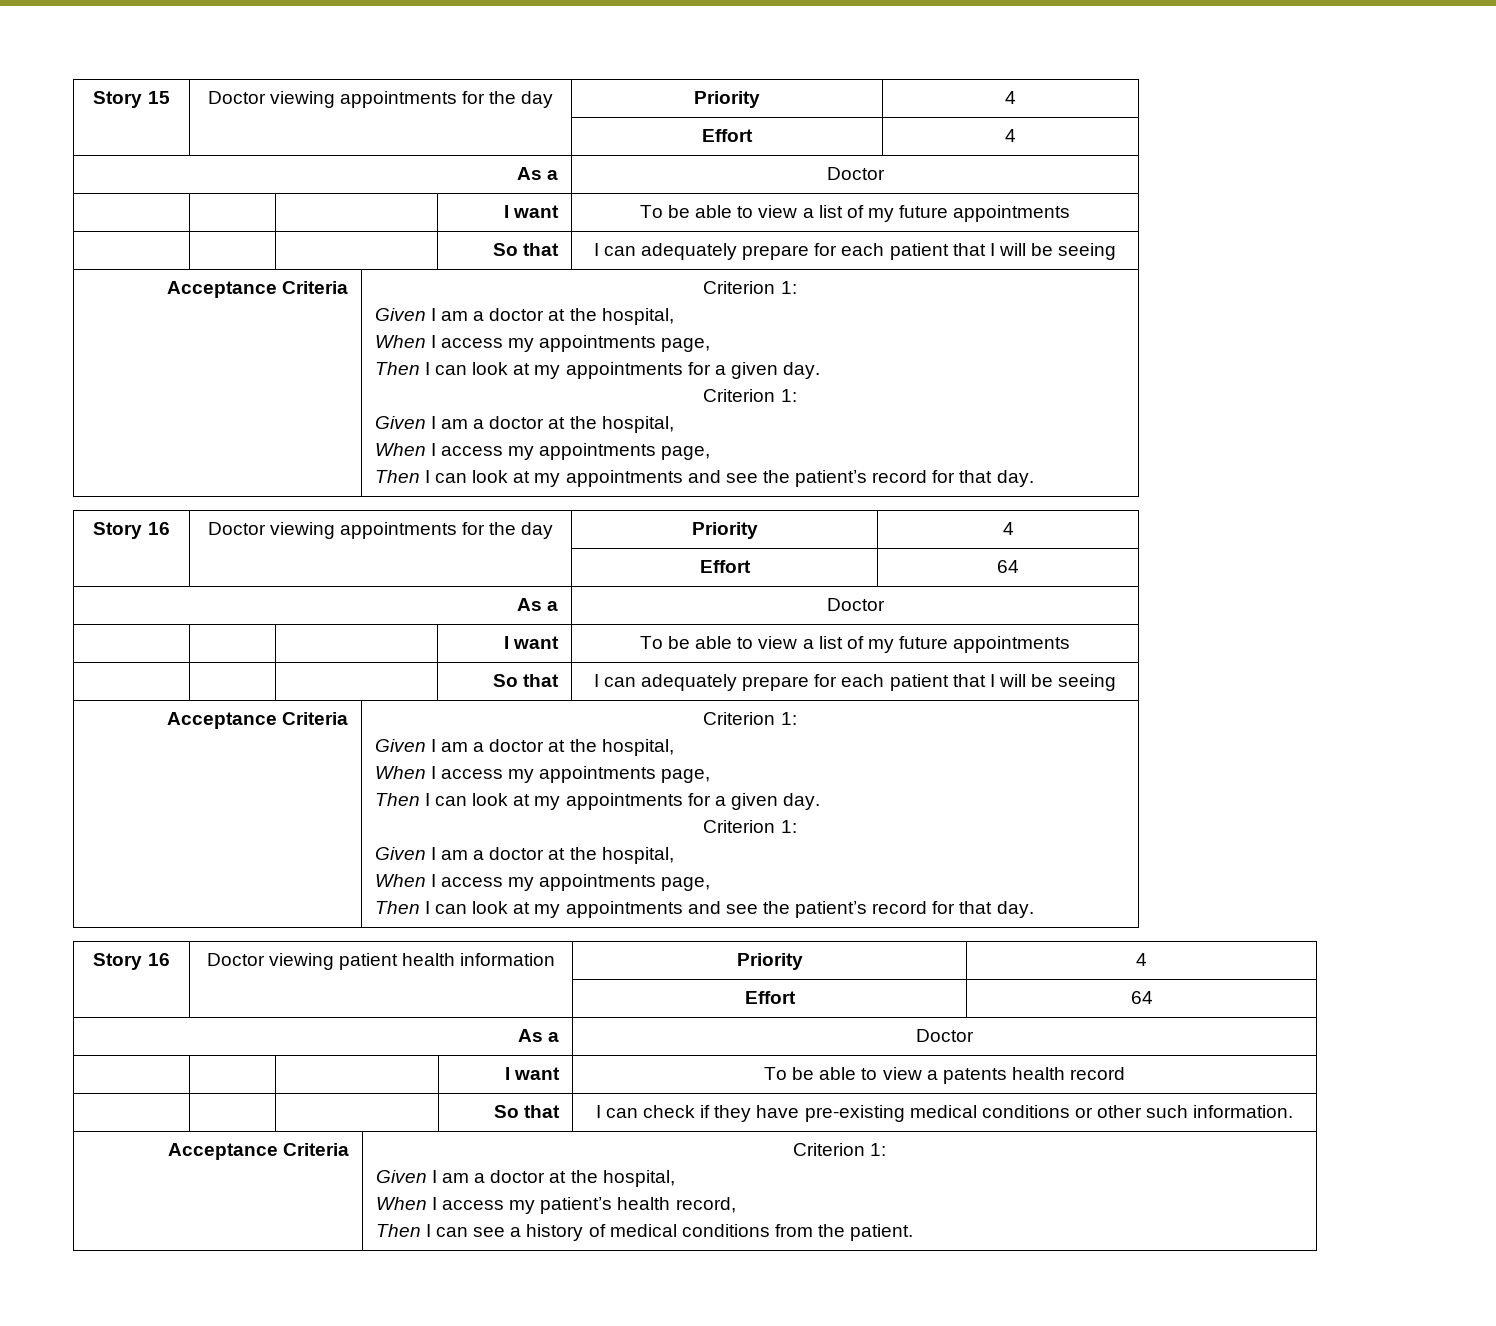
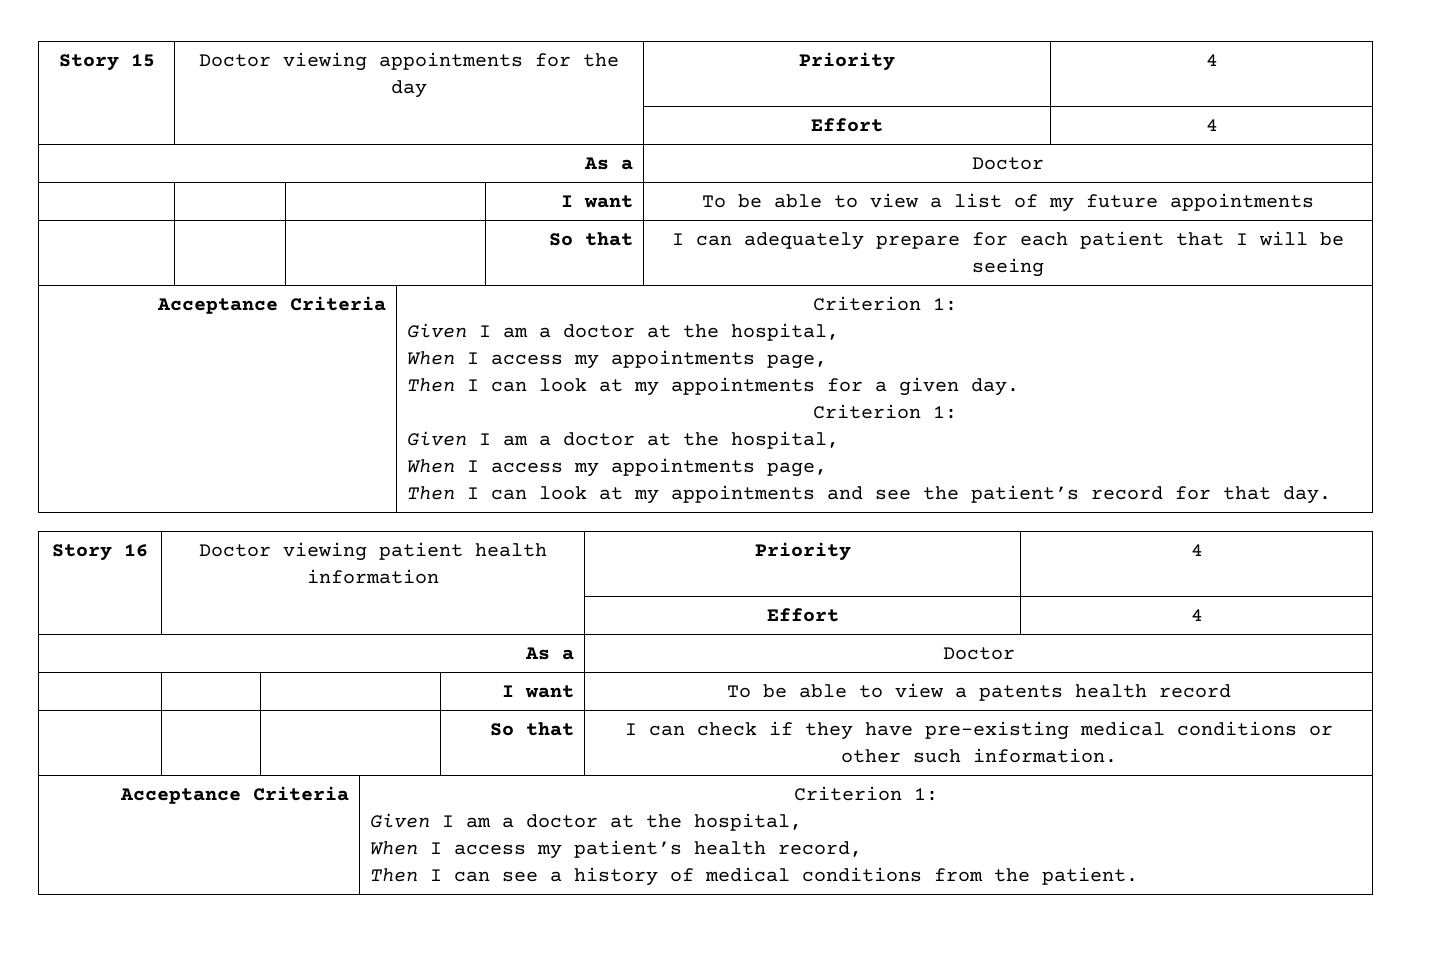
[93,522,170,539] [207,522,554,539] [691,522,758,539] [1002,522,1014,535] [699,560,751,573] [997,560,1019,573] [517,598,559,611] [826,598,885,611] [504,636,560,649] [639,636,1071,653] [493,674,560,687] [593,674,1117,691] [167,712,349,729] [703,712,797,725] [374,739,674,756] [374,766,711,783] [374,793,821,810] [703,820,797,833] [374,847,674,864] [374,874,711,891] [374,901,1034,918] // Story 16 | Doctor viewing appointments for the day | Priority | 4 // | | Effort | 64 // As a | Doctor // | | | I want | To be able to view a list of my future appointments // | | | So that | I can adequately prepare for each patient that I will be seeing // Acceptance Criteria | Criterion 1: // Given I am a doctor at the hospital, // When I access my appointments page, // Then I can look at my appointments for a given day. // Criterion 1: // Given I am a doctor at the hospital, // When I access my appointments page, // Then I can look at my appointments and see the patient’s record for that day. -> (1331, 495) none
[1130,991,1153,1004] 64 -> [1190,609,1203,621] 4

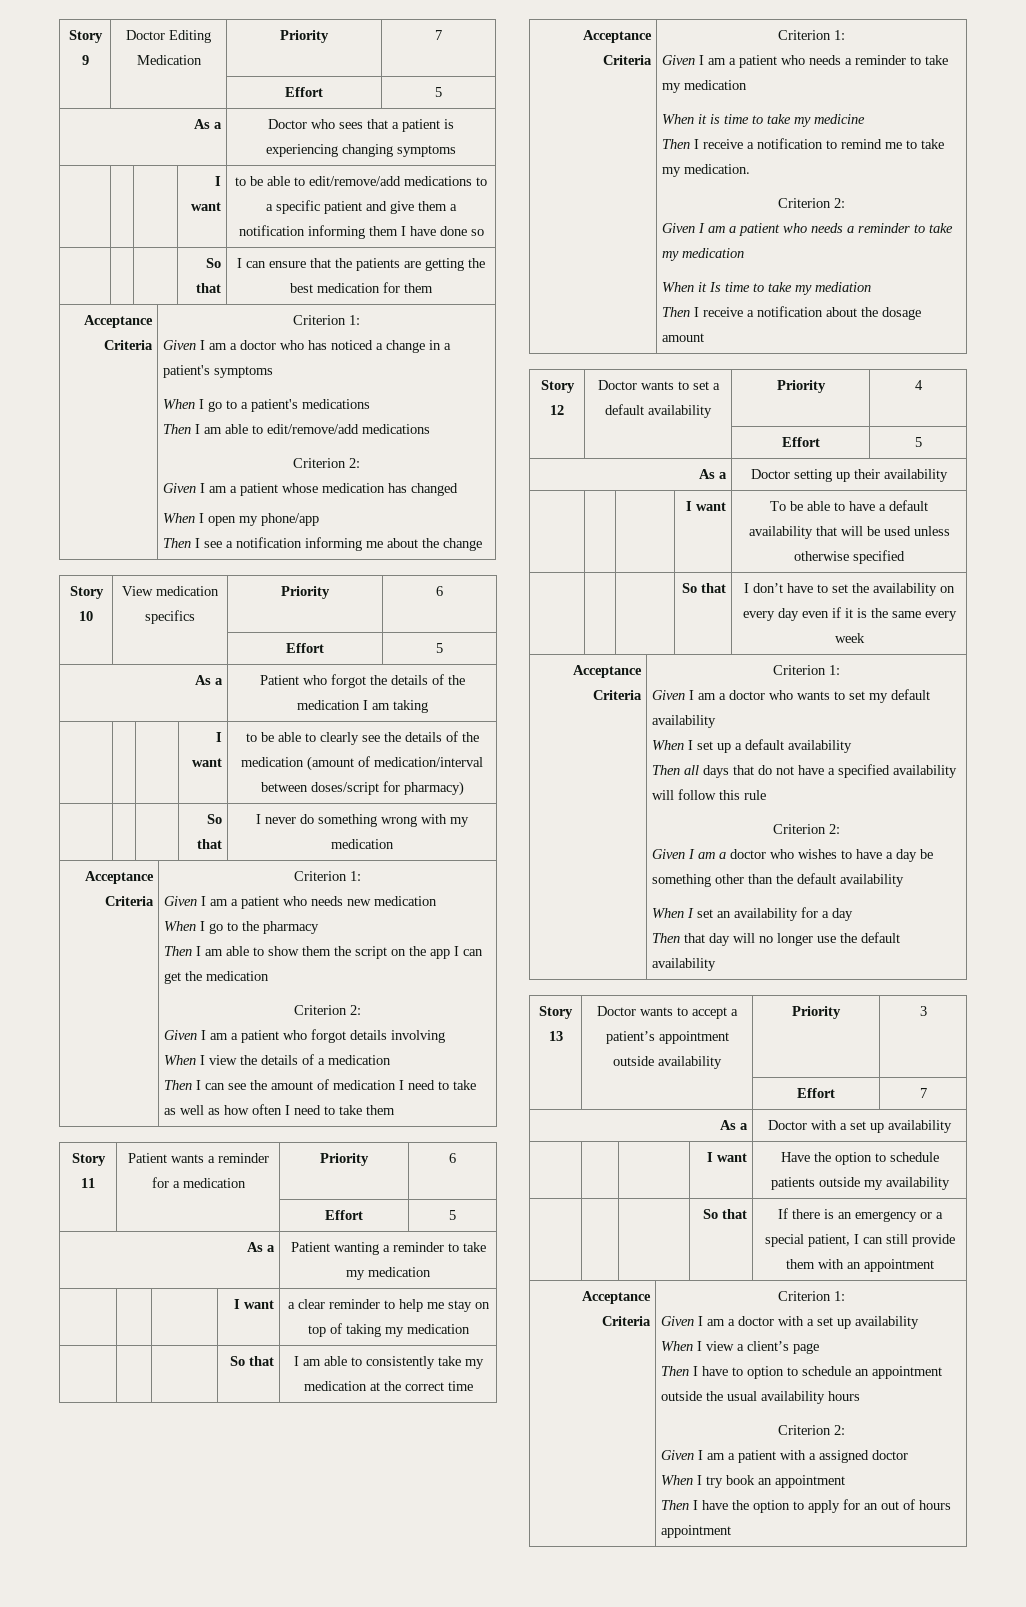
[58,54,155,71] [199,52,619,71] [391,80,427,98] [799,52,895,71] [1205,54,1218,66] [811,118,883,132] [1205,119,1218,131] [584,157,634,170] [972,157,1044,170] [561,195,634,208] [702,193,1314,212] [549,232,634,246] [672,231,1344,250] [972,258,1044,277] [157,296,387,314] [812,296,957,311] [406,323,839,341] [406,350,827,369] [406,377,1019,396] [812,404,957,419] [406,431,839,449] [406,458,827,477] [406,485,1331,504] [52,544,148,561] [199,542,547,561] [307,569,439,584] [754,542,851,561] [1190,544,1203,556] [766,608,839,622] [1190,609,1203,621] [525,647,575,660] [942,647,1015,660] [502,685,575,698] [726,683,1231,701] [490,722,575,736] [624,721,1333,740] [840,748,1117,763] [120,786,350,804] [794,786,938,801] [369,813,802,831] [369,840,862,859] [369,867,1138,886] Story 15 | Doctor viewing appointments for the day | Priority | 4 // | | Effort | 4 // As a | Doctor // | | | I want | To be able to view a list of my future appointments // | | | So that | I can adequately prepare for each patient that I will be seeing // Acceptance Criteria | Criterion 1: // Given I am a doctor at the hospital, // When I access my appointments page, // Then I can look at my appointments for a given day. // Criterion 1: // Given I am a doctor at the hospital, // When I access my appointments page, // Then I can look at my appointments and see the patient’s record for that day. // Story 16 | Doctor viewing patient health information | Priority | 4 // | | Effort | 4 // As a | Doctor // | | | I want | To be able to view a patents health record // | | | So that | I can check if they have pre-existing medical conditions or other such information. // Acceptance Criteria | Criterion 1: // Given I am a doctor at the hospital, // When I access my patient’s health record, // Then I can see a history of medical conditions from the patient. -> [68,30,103,43] [81,55,89,65] [126,30,211,43] [136,55,202,65] [280,30,329,43] [435,30,442,40] [285,87,323,97] [435,87,442,97] [194,119,223,129] [268,119,454,132] [266,144,456,157] [215,176,222,186] [191,202,222,211] [235,176,487,186] [266,200,457,214] [238,225,484,239] [206,258,222,268] [196,283,222,293] [237,258,485,271] [290,282,433,293] [84,315,154,328] [104,340,154,350] [293,315,360,325] [162,340,451,353] [162,365,273,378] [162,399,370,412] [162,424,430,434] [293,458,360,468] [162,483,458,496] [162,513,319,526] [162,537,482,551] [69,586,104,599] [79,611,93,621] [122,586,219,596] [145,610,195,624] [281,586,330,599] [436,586,443,596] [286,643,324,653] [436,643,443,653] [195,675,224,685] [259,674,465,688] [296,700,428,713] [216,732,223,742] [192,758,223,767] [245,731,479,745] [241,756,483,771] [260,781,464,796] [207,814,223,824] [197,839,223,849] [256,814,469,827] [331,839,394,849] [85,871,155,884] [105,896,155,906] [294,871,361,881] [163,896,437,909] [163,921,319,934] [163,946,483,959] [163,971,269,984] [294,1005,361,1015] [163,1029,445,1043] [163,1054,391,1065] [163,1079,476,1090] [163,1104,395,1115] [71,1153,106,1166] [81,1178,95,1188] [127,1153,269,1163] [151,1177,246,1188] [320,1153,369,1166] [449,1153,456,1163] [325,1210,363,1220] [449,1210,456,1220] [247,1242,276,1252] [290,1242,486,1255] [346,1267,431,1280] [234,1299,275,1309] [287,1299,490,1312] [307,1323,470,1337] [230,1356,275,1366] [293,1356,484,1369] [303,1381,473,1391] [583,30,653,43] [603,55,653,65] [778,30,845,40] [661,55,948,68] [661,80,747,93] [661,114,865,127] [661,138,944,149] [661,164,750,177] [778,198,845,208] [661,223,953,236] [661,248,744,261] [661,282,871,295] [661,306,921,320] [661,333,704,342] [540,380,575,393] [550,405,564,415] [597,380,720,390] [605,404,712,418] [776,380,826,393] [914,380,923,390] [781,437,820,447] [914,437,922,447] [699,469,728,479] [751,469,948,482] [686,501,727,511] [770,500,928,511] [748,526,950,539] [794,550,905,564] [682,583,727,593] [744,583,955,596] [742,607,957,621] [834,633,865,643] [573,665,643,678] [593,690,643,700] [773,665,840,675] [651,689,930,703] [651,715,716,728] [651,739,852,753] [651,764,957,778] [651,789,766,800] [773,824,840,834] [651,849,933,862] [651,873,904,887] [651,907,853,921] [651,932,900,946] [651,958,716,971] [539,1006,573,1019] [548,1031,563,1041] [597,1006,738,1019] [605,1031,729,1044] [613,1056,722,1069] [792,1006,841,1019] [919,1006,927,1016] [797,1088,835,1098] [919,1088,927,1098] [720,1120,749,1130] [768,1120,952,1133] [707,1152,748,1162] [780,1152,939,1165] [770,1177,950,1190] [703,1209,748,1219] [777,1208,943,1222] [764,1234,955,1247] [785,1259,934,1272] [582,1291,652,1304] [602,1316,652,1326] [777,1291,845,1301] [660,1316,919,1329] [660,1341,819,1354] [660,1366,942,1379] [660,1391,860,1404] [777,1425,845,1435] [660,1450,908,1463] [660,1475,845,1488] [660,1499,951,1513] [660,1525,731,1538] Story 9 | Doctor Editing Medication | Priority | 7 // | | Effort | 5 // As a | Doctor who sees that a patient is experiencing changing symptoms // | | | I want | to be able to edit/remove/add medications to a specific patient and give them a notification informing them I have done so // | | | So that | I can ensure that the patients are getting the best medication for them // Acceptance Criteria | Criterion 1: // Given I am a doctor who has noticed a change in a patient's symptoms // When I go to a patient's medications // Then I am able to edit/remove/add medications // Criterion 2: // Given I am a patient whose medication has changed // When I open my phone/app // Then I see a notification informing me about the change // Story 10 | View medication specifics | Priority | 6 // | | Effort | 5 // As a | Patient who forgot the details of the medication I am taking // | | | I want | to be able to clearly see the details of the medication (amount of medication/interval between doses/script for pharmacy) // | | | So that | I never do something wrong with my medication // Acceptance Criteria | Criterion 1: // Given I am a patient who needs new medication // When I go to the pharmacy // Then I am able to show them the script on the app I can get the medication // Criterion 2: // Given I am a patient who forgot details involving // When I view the details of a medication // Then I can see the amount of medication I need to take as well as how often I need to take them // Story 11 | Patient wants a reminder for a medication | Priority | 6 // | | Effort | 5 // As a | Patient wanting a reminder to take my medication // | | | I want | a clear reminder to help me stay on top of taking my medication // | | | So that | I am able to consistently take my medication at the correct time // Acceptance Criteria | Criterion 1: // Given I am a patient who needs a reminder to take my medication // When it is time to take my medicine // Then I receive a notification to remind me to take my medication. // Criterion 2: // Given I am a patient who needs a reminder to take my medication // When it Is time to take my mediation // Then I receive a notification about the dosage amount // Story 12 | Doctor wants to set a default availability | Priority | 4 // | | Effort | 5 // As a | Doctor setting up their availability // | | | I want | To be able to have a default availability that will be used unless otherwise specified // | | | So that | I don’t have to set the availability on every day even if it is the same every week // Acceptance Criteria | Criterion 1: // Given I am a doctor who wants to set my default availability // When I set up a default availability // Then all days that do not have a specified availability will follow this rule // Criterion 2: // Given I am a doctor who wishes to have a day be something other than the default availability // When I set an availability for a day // Then that day will no longer use the default availability // Story 13 | Doctor wants to accept a patient’s appointment outside availability | Priority | 3 // | | Effort | 7 // As a | Doctor with a set up availability // | | | I want | Have the option to schedule patients outside my availability // | | | So that | If there is an emergency or a special patient, I can still provide them with an appointment // Acceptance Criteria | Criterion 1: // Given I am a doctor with a set up availability // When I view a client’s page // Then I have to option to schedule an appointment outside the usual availability hours // Criterion 2: // Given I am a patient with a assigned doctor // When I try book an appointment // Then I have the option to apply for an out of hours appointment

